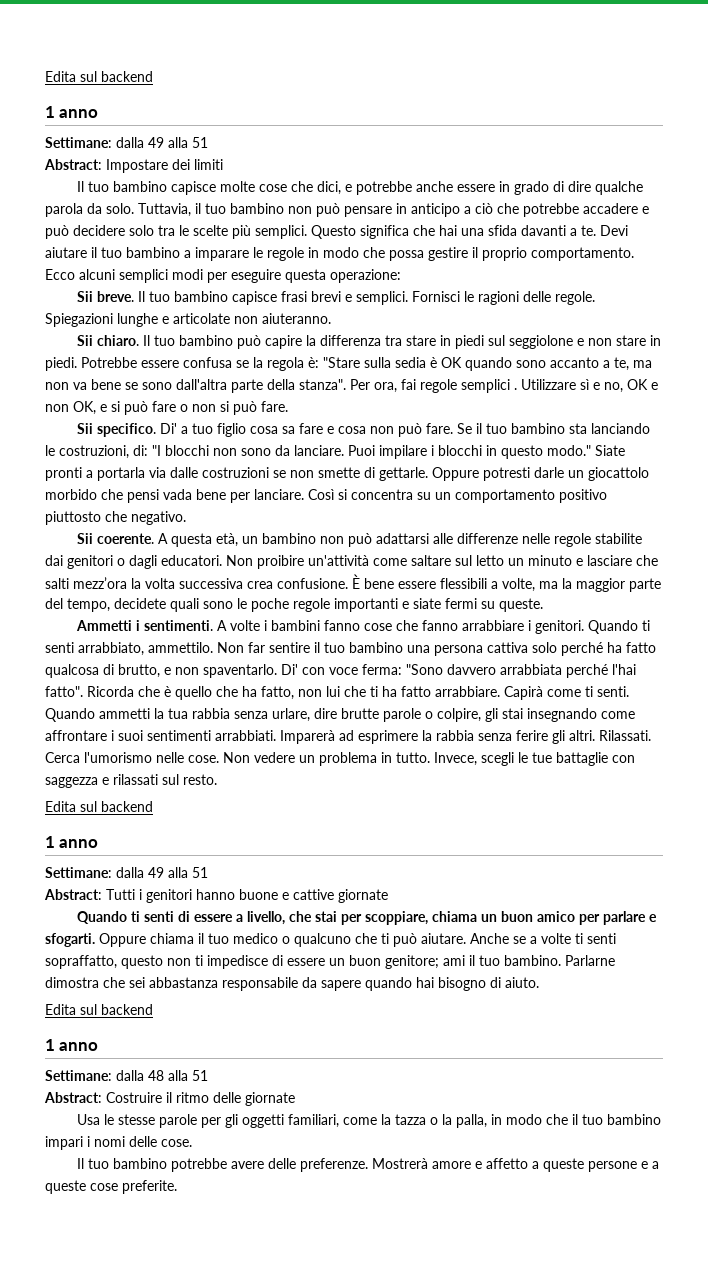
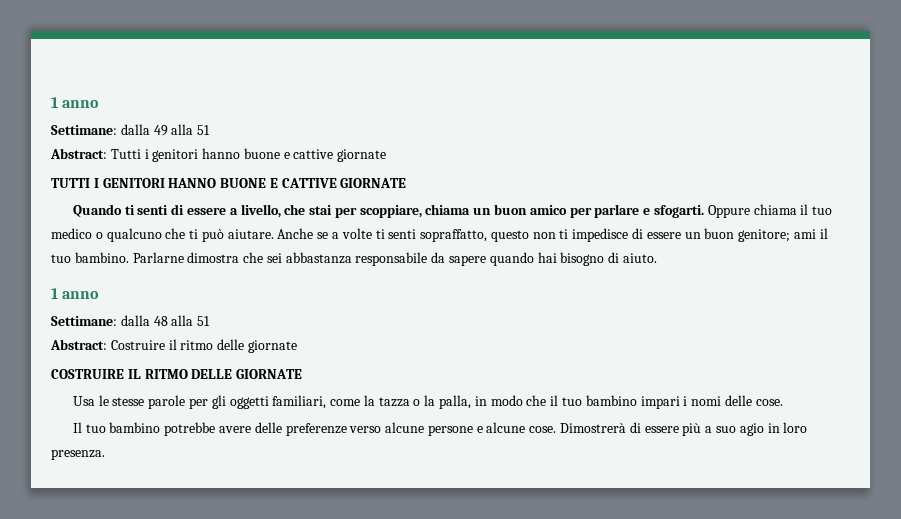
[45,71,153,82] [45,106,99,118] [45,137,208,148] [44,159,223,173] [77,181,644,195] [45,203,649,217] [45,225,628,239] [45,247,634,261] [45,269,401,283] [77,291,596,305] [45,313,331,327] [77,335,662,349] [45,357,652,371] [45,379,658,393] [45,401,288,415] [77,423,651,437] [45,445,625,459] [45,467,649,481] [45,489,607,503] [45,511,186,525] [77,533,643,547] [45,555,658,569] [45,574,661,592] [45,598,543,612] [76,620,651,634] [45,642,656,656] [45,664,636,678] [45,686,629,700] [45,708,635,722] [45,730,651,744] [45,752,635,766] [45,774,217,788] [45,801,153,812] Edita sul backend // 1 anno // Settimane: dalla 49 alla 51 // Abstract: Impostare dei limiti // Il tuo bambino capisce molte cose che dici, e potrebbe anche essere in grado di dire qualche parola da solo. Tuttavia, il tuo bambino non può pensare in anticipo a ciò che potrebbe accadere e può decidere solo tra le scelte più semplici. Questo significa che hai una sfida davanti a te. Devi aiutare il tuo bambino a imparare le regole in modo che possa gestire il proprio comportamento. Ecco alcuni semplici modi per eseguire questa operazione: // Sii breve. Il tuo bambino capisce frasi brevi e semplici. Fornisci le ragioni delle regole. Spiegazioni lunghe e articolate non aiuteranno. // Sii chiaro. Il tuo bambino può capire la differenza tra stare in piedi sul seggiolone e non stare in piedi. Potrebbe essere confusa se la regola è: "Stare sulla sedia è OK quando sono accanto a te, ma non va bene se sono dall'altra parte della stanza". Per ora, fai regole semplici . Utilizzare sì e no, OK e non OK, e si può fare o non si può fare. // Sii specifico. Di' a tuo figlio cosa sa fare e cosa non può fare. Se il tuo bambino sta lanciando le costruzioni, di: "I blocchi non sono da lanciare. Puoi impilare i blocchi in questo modo." Siate pronti a portarla via dalle costruzioni se non smette di gettarle. Oppure potresti darle un giocattolo morbido che pensi vada bene per lanciare. Così si concentra su un comportamento positivo piuttosto che negativo. // Sii coerente. A questa età, un bambino non può adattarsi alle differenze nelle regole stabilite dai genitori o dagli educatori. Non proibire un'attività come saltare sul letto un minuto e lasciare che salti mezz’ora la volta successiva crea confusione. È bene essere flessibili a volte, ma la maggior parte del tempo, decidete quali sono le poche regole importanti e siate fermi su queste. // Ammetti i sentimenti. A volte i bambini fanno cose che fanno arrabbiare i genitori. Quando ti senti arrabbiato, ammettilo. Non far sentire il tuo bambino una persona cattiva solo perché ha fatto qualcosa di brutto, e non spaventarlo. Di' con voce ferma: "Sono davvero arrabbiata perché l'hai fatto". Ricorda che è quello che ha fatto, non lui che ti ha fatto arrabbiare. Capirà come ti senti. Quando ammetti la tua rabbia senza urlare, dire brutte parole o colpire, gli stai insegnando come affrontare i suoi sentimenti arrabbiati. Imparerà ad esprimere la rabbia senza ferire gli altri. Rilassati. Cerca l'umorismo nelle cose. Non vedere un problema in tutto. Invece, scegli le tue battaglie con saggezza e rilassati sul resto. // Edita sul backend // -> (51, 102) none
(388, 896) none -> [51,178,407,188] // TUTTI I GENITORI HANNO BUONE E CATTIVE GIORNATE
[45,1004,153,1015] // Edita sul backend -> (657, 258) none
(295, 1099) none -> [51,369,303,379] // COSTRUIRE IL RITMO DELLE GIORNATE
[300,1158,660,1172] [45,1180,177,1194] preferenze. Mostrerà amore e affetto a queste persone e a queste cose preferite. -> [285,422,808,436] [51,449,105,460] preferenze verso alcune persone e alcune cose. Dimostrerà di essere più a suo agio in loro presenza.

